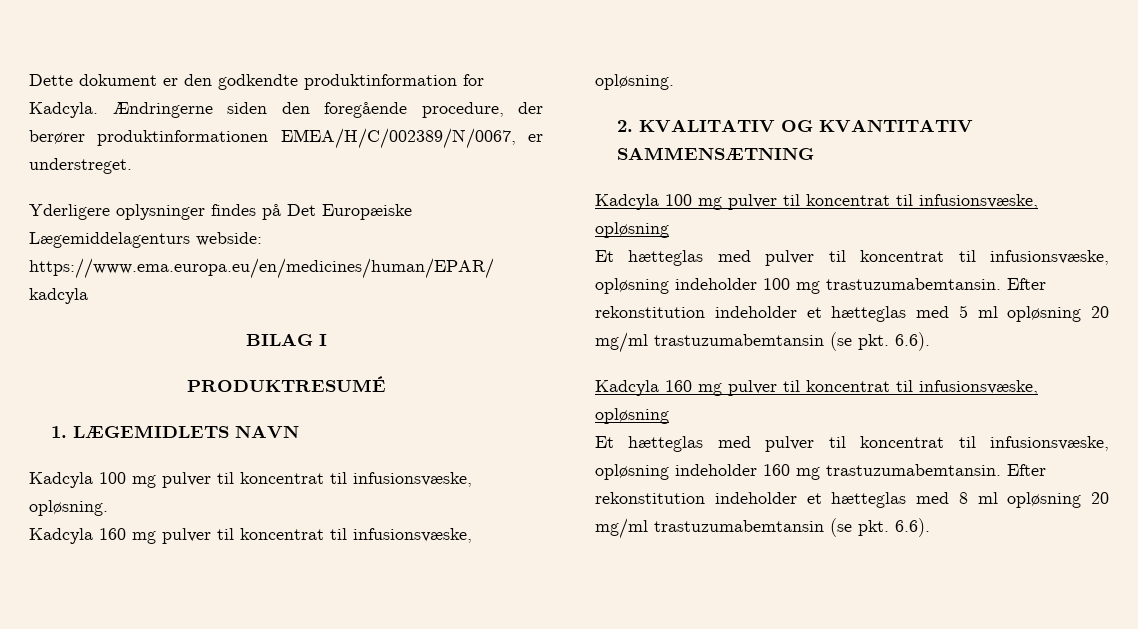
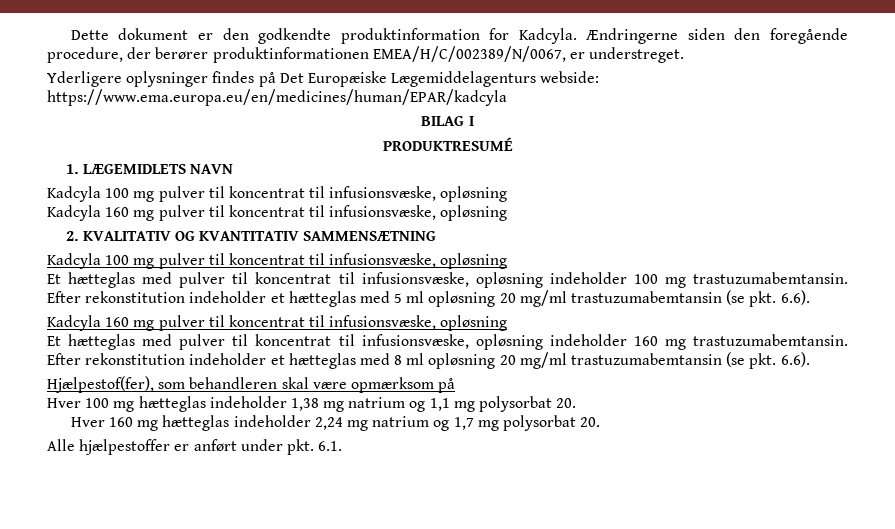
[29,500,108,516] [29,528,472,544] [595,74,674,90] opløsning. // Kadcyla 160 mg pulver til koncentrat til infusionsvæske, opløsning. -> [440,186,508,202] [47,205,508,221] opløsning // Kadcyla 160 mg pulver til koncentrat til infusionsvæske, opløsning
(930, 527) none -> [47,376,456,393] [47,396,577,412] [70,415,601,431] [47,439,343,455] // Hjælpestof(fer), som behandleren skal være opmærksom på // Hver 100 mg hætteglas indeholder 1,38 mg natrium og 1,1 mg polysorbat 20. // Hver 160 mg hætteglas indeholder 2,24 mg natrium og 1,7 mg polysorbat 20. // Alle hjælpestoffer er anført under pkt. 6.1.

